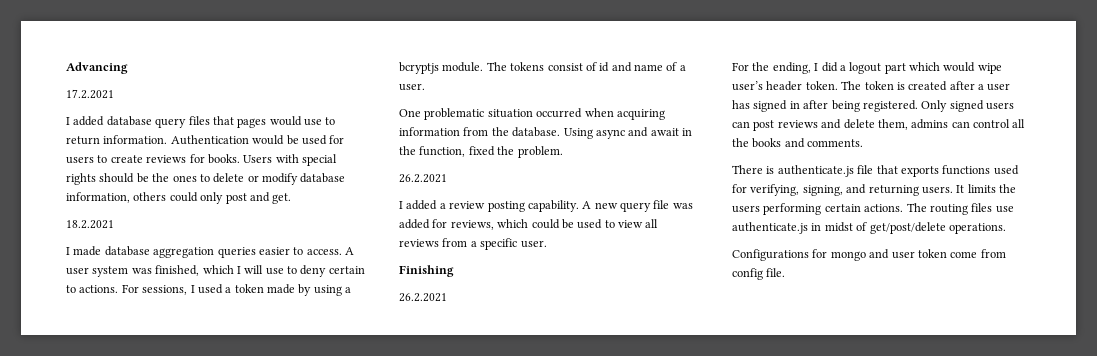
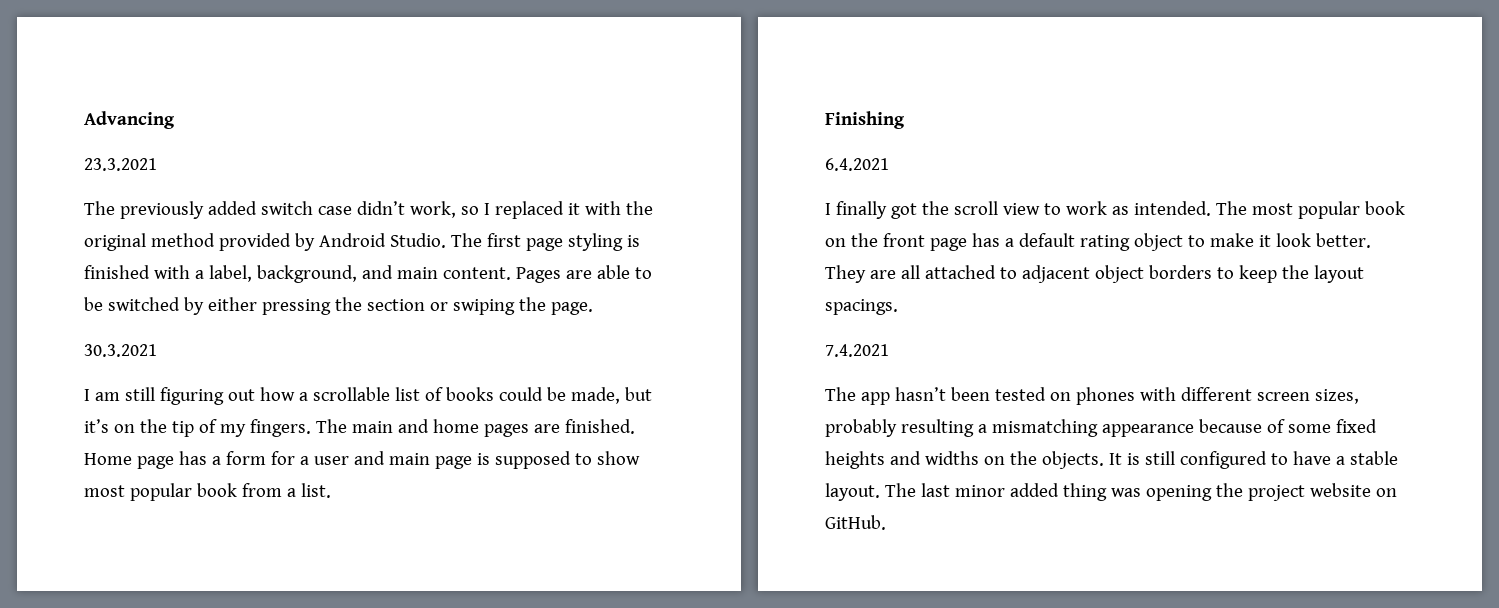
[66,89,114,99] [66,116,336,128] [66,135,345,145] [66,154,337,166] [66,173,346,185] [66,192,292,204] [66,220,114,229] [66,246,354,258] [66,265,365,277] [66,284,352,296] [399,62,686,74] [399,83,425,91] [399,108,665,120] [399,127,692,139] [399,146,563,158] [399,174,447,183] [399,200,693,212] [399,219,659,230] [399,238,547,250] [399,265,454,277] [399,293,447,302] [732,62,1002,74] [732,81,1011,91] [732,100,1014,112] [732,119,1026,131] [732,138,864,148] [732,165,1019,177] [732,184,1016,196] [732,203,1014,215] [732,222,1006,234] [732,249,1006,261] [732,268,786,280] 17.2.2021 // I added database query files that pages would use to return information. Authentication would be used for users to create reviews for books. Users with special rights should be the ones to delete or modify database information, others could only post and get. // 18.2.2021 // I made database aggregation queries easier to access. A user system was finished, which I will use to deny certain to actions. For sessions, I used a token made by using a bcryptjs module. The tokens consist of id and name of a user. // One problematic situation occurred when acquiring information from the database. Using async and await in the function, fixed the problem. // 26.2.2021 // I added a review posting capability. A new query file was added for reviews, which could be used to view all reviews from a specific user. // Finishing // 26.2.2021 // For the ending, I did a logout part which would wipe user’s header token. The token is created after a user has signed in after being registered. Only signed users can post reviews and delete them, admins can control all the books and comments. // There is authenticate.js file that exports functions used for verifying, signing, and returning users. It limits the users performing certain actions. The routing files use authenticate.js in midst of get/post/delete operations. // Configurations for mongo and user token come from config file. -> [84,158,157,171] [84,201,653,219] [84,233,640,251] [84,265,652,283] [84,297,593,315] [84,344,157,357] [84,387,652,405] [84,419,635,437] [84,451,640,469] [84,483,331,501] [825,111,905,129] [825,158,889,171] [825,201,1405,219] [825,233,1371,251] [825,265,1364,283] [825,299,898,315] [825,344,889,357] [825,387,1359,405] [825,419,1377,437] [825,451,1398,469] [825,483,1397,501] [825,515,886,530] 23.3.2021 // The previously added switch case didn’t work, so I replaced it with the original method provided by Android Studio. The first page styling is finished with a label, background, and main content. Pages are able to be switched by either pressing the section or swiping the page. // 30.3.2021 // I am still figuring out how a scrollable list of books could be made, but it’s on the tip of my fingers. The main and home pages are finished. Home page has a form for a user and main page is supposed to show most popular book from a list. // Finishing // 6.4.2021 // I finally got the scroll view to work as intended. The most popular book on the front page has a default rating object to make it look better. They are all attached to adjacent object borders to keep the layout spacings. // 7.4.2021 // The app hasn’t been tested on phones with different screen sizes, probably resulting a mismatching appearance because of some fixed heights and widths on the objects. It is still configured to have a stable layout. The last minor added thing was opening the project website on GitHub.

